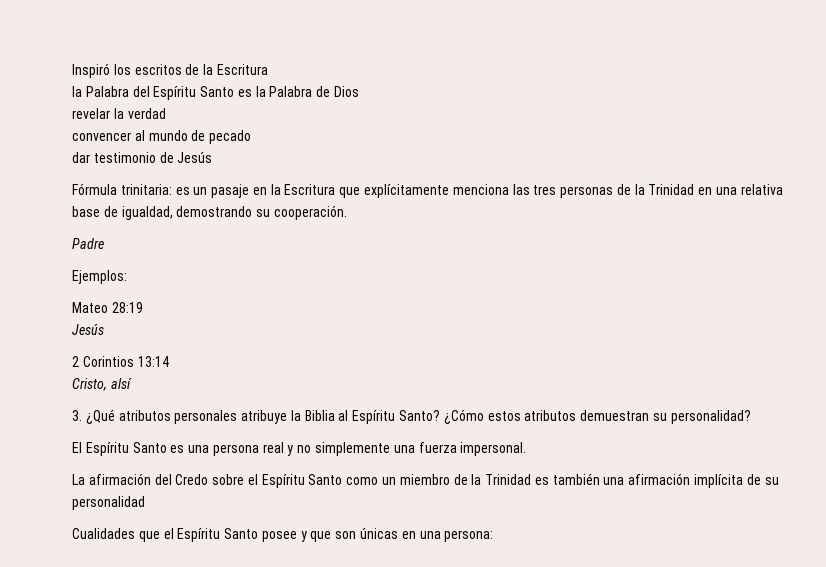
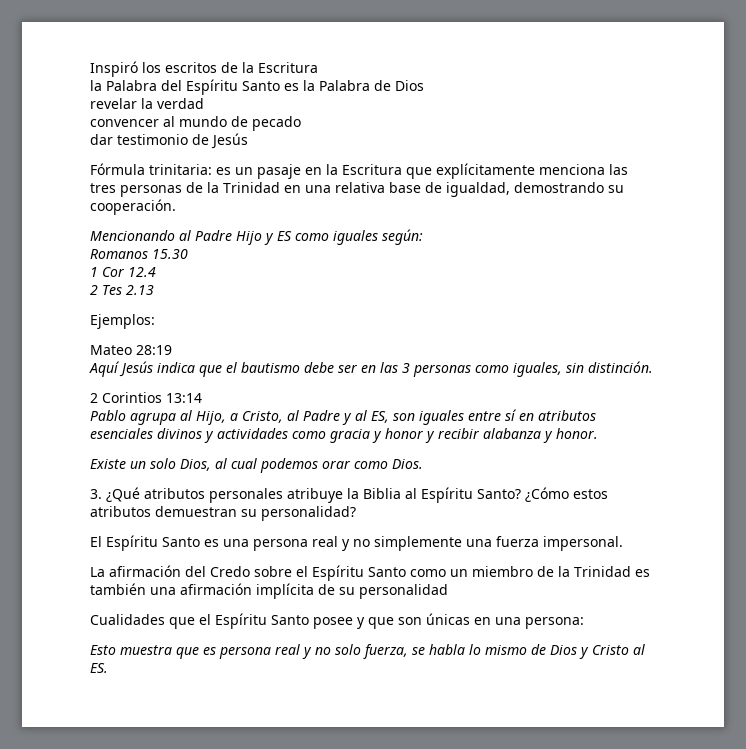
[72,238,104,249] Padre -> [90,229,423,245] [90,249,188,259] [90,267,156,277] [90,285,154,295] Mencionando al Padre Hijo y ES como iguales según: // Romanos 15.30 // 1 Cor 12.4 // 2 Tes 2.13
[72,324,104,335] [72,356,169,367] [72,378,132,391] Jesús // 2 Corintios 13:14 // Cristo, alsí -> [89,361,653,377] [90,392,202,403] [90,409,596,425] [90,428,598,443] [90,458,423,473] Aquí Jesús indica que el bautismo debe ser en las 3 personas como iguales, sin distinción. // 2 Corintios 13:14 // Pablo agrupa al Hijo, a Cristo, al Padre y al ES, son iguales entre sí en atributos esenciales divinos y actividades como gracia y honor y recibir alabanza y honor. // Existe un solo Dios, al cual podemos orar como Dios.
(494, 536) none -> [90,644,645,659] [90,663,108,673] // Esto muestra que es persona real y no solo fuerza, se habla lo mismo de Dios y Cristo al ES.

